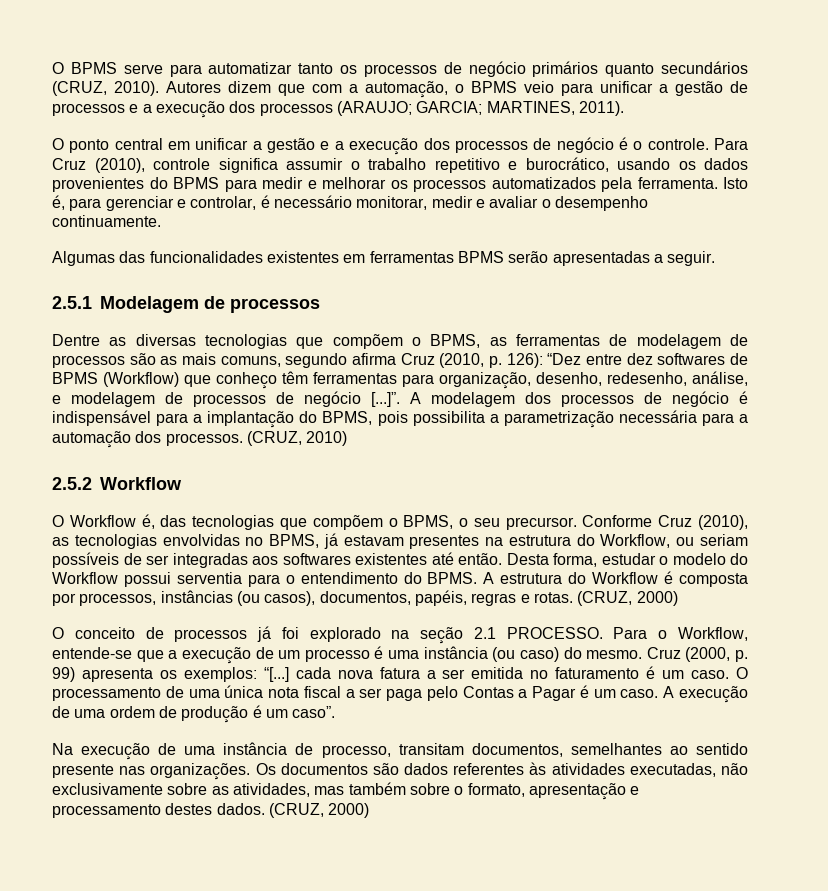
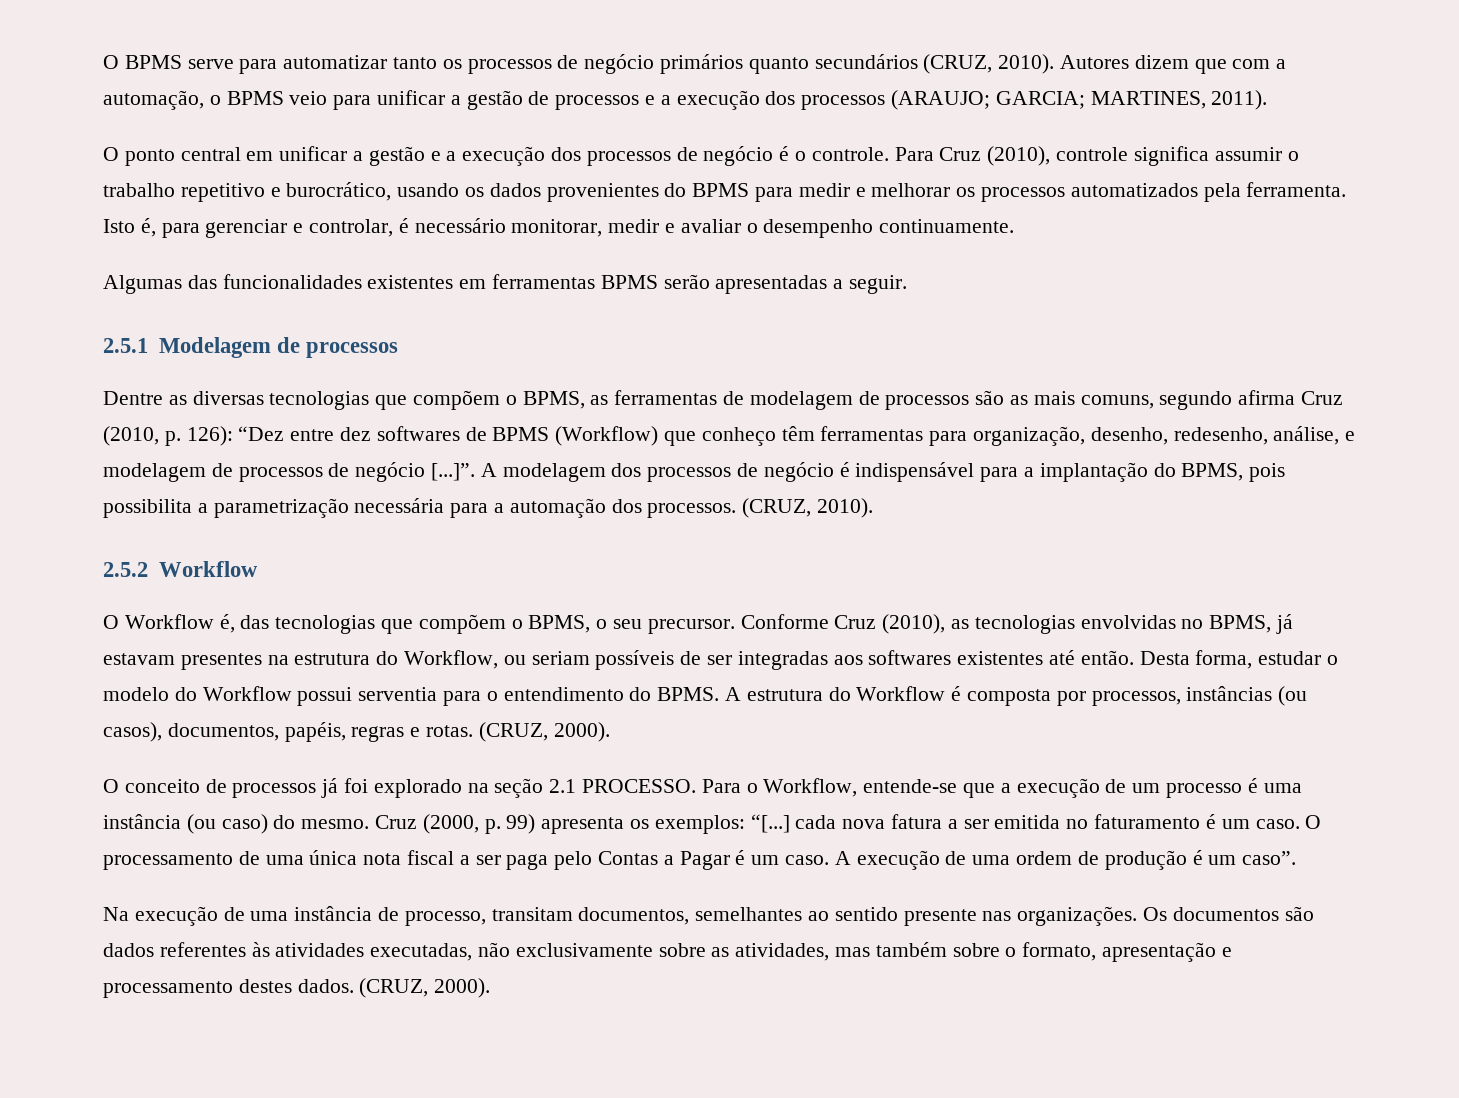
[306,431,348,446] 2010) -> [817,498,874,518] 2010).
[636,591,678,606] 2000) -> [553,722,610,742] 2000).
[328,803,370,818] 2000) -> [434,978,491,998] 2000).

